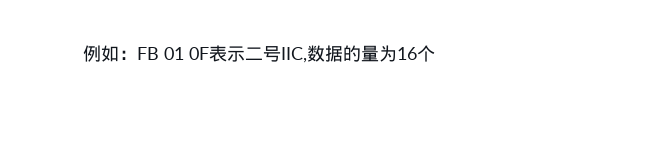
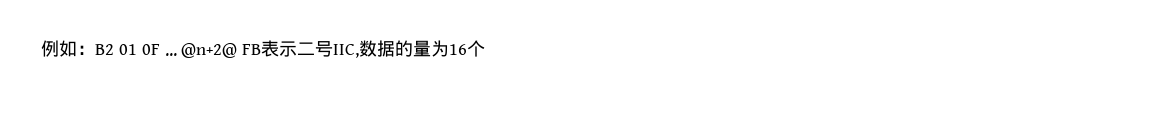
[137,47,159,60] FB -> [95,44,114,55] B2
(209, 53) none -> [164,43,262,58] ... @n+2@ FB

